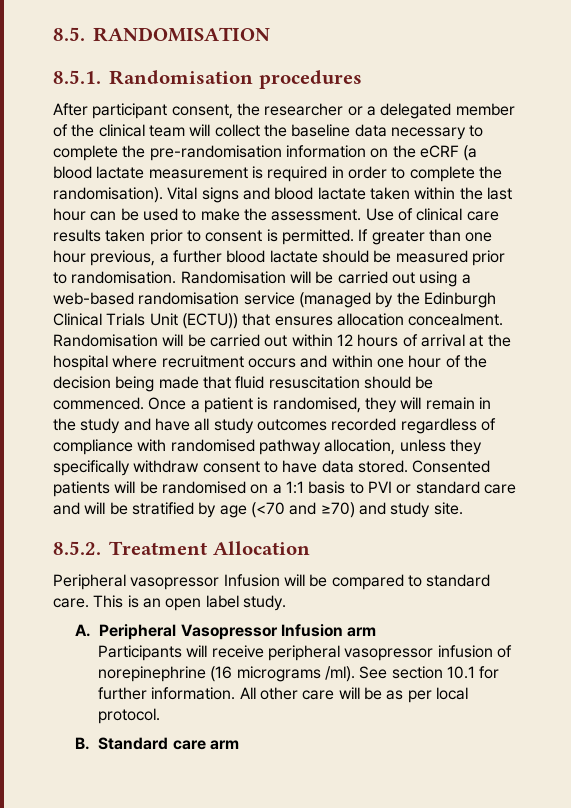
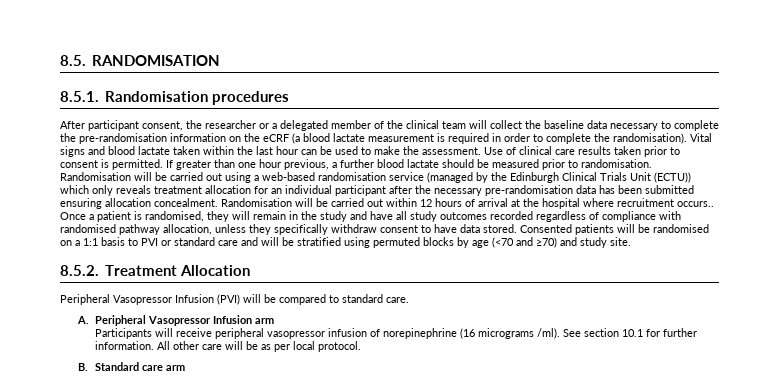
[242,313,333,326] that ensures -> [60,185,694,196] [60,198,102,209] which only reveals treatment allocation for an individual participant after the necessary pre-randomisation data has been submitted ensuring
[247,355,487,368] [53,376,434,392] [53,397,144,410] occurs and within one hour of the decision being made that fluid resuscitation should be commenced. -> [677,201,714,207] occurs..
(194, 508) none -> [344,237,454,248] using permuted blocks
[130,574,280,590] vasopressor Infusion -> [113,294,240,305] Vasopressor Infusion (PVI)
[93,595,286,611] This is an open label study. -> (409, 300) none

